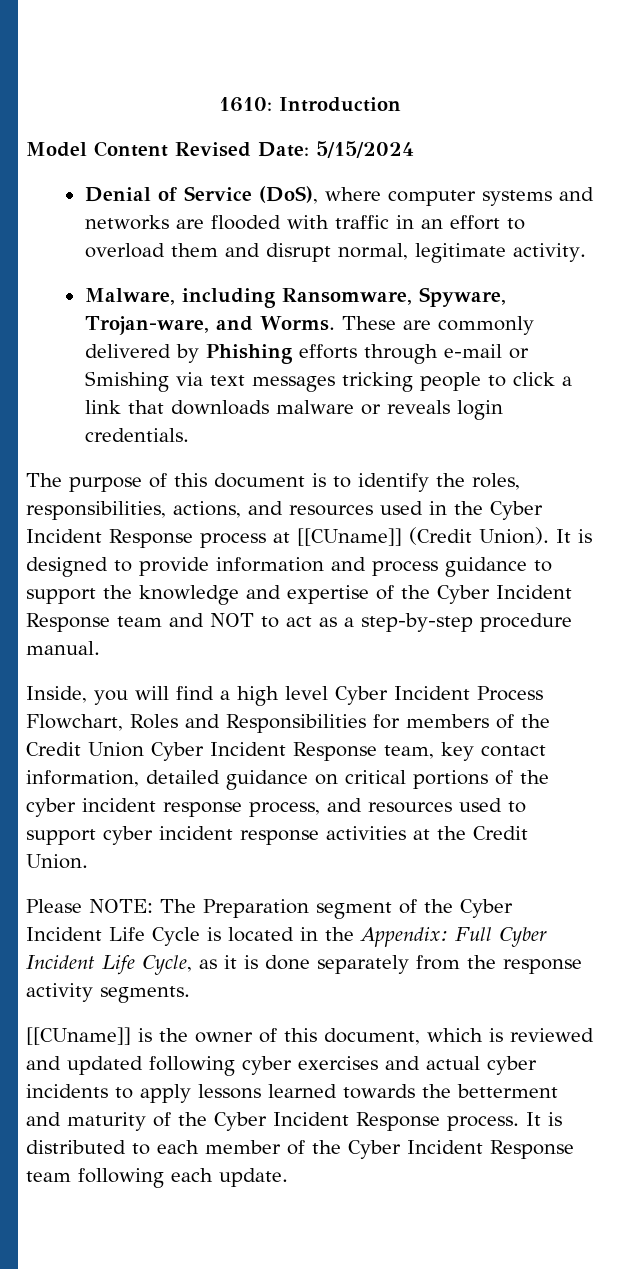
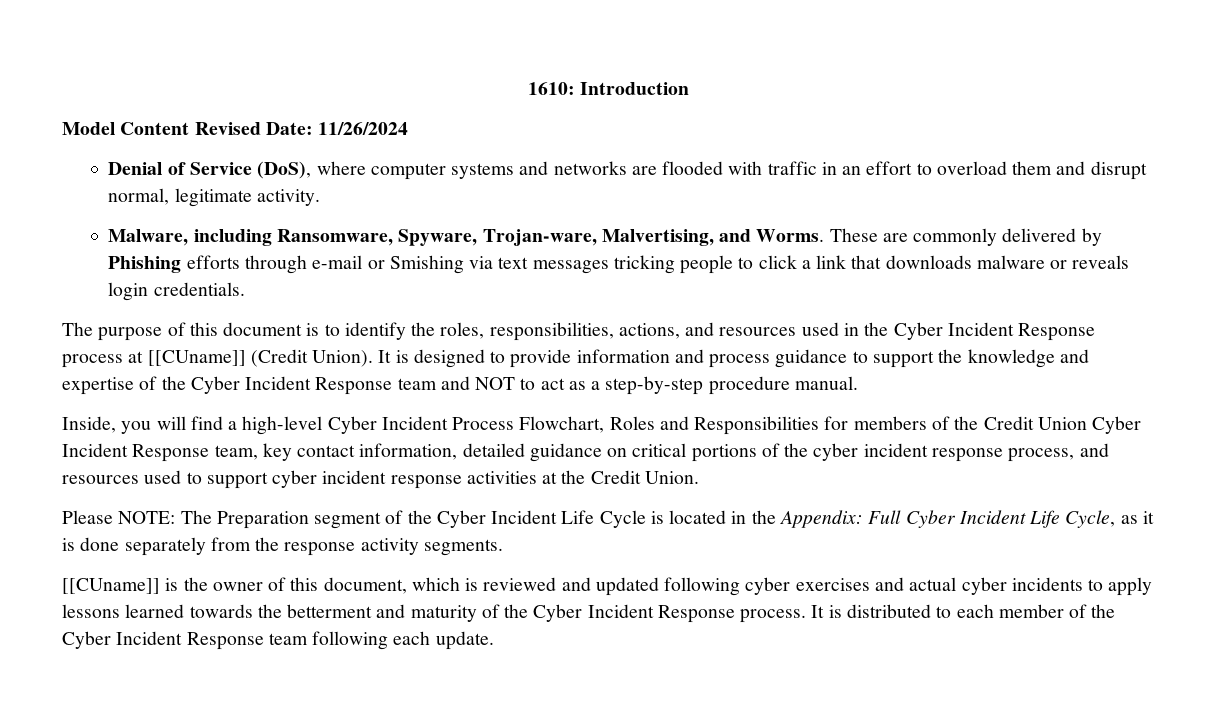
[316,141,414,158] 5/15/2024 -> [318,122,409,135] 11/26/2024
(209, 325) none -> [601,229,714,246] Malvertising,
[237,686,328,706] high level -> [242,416,323,435] high-level

